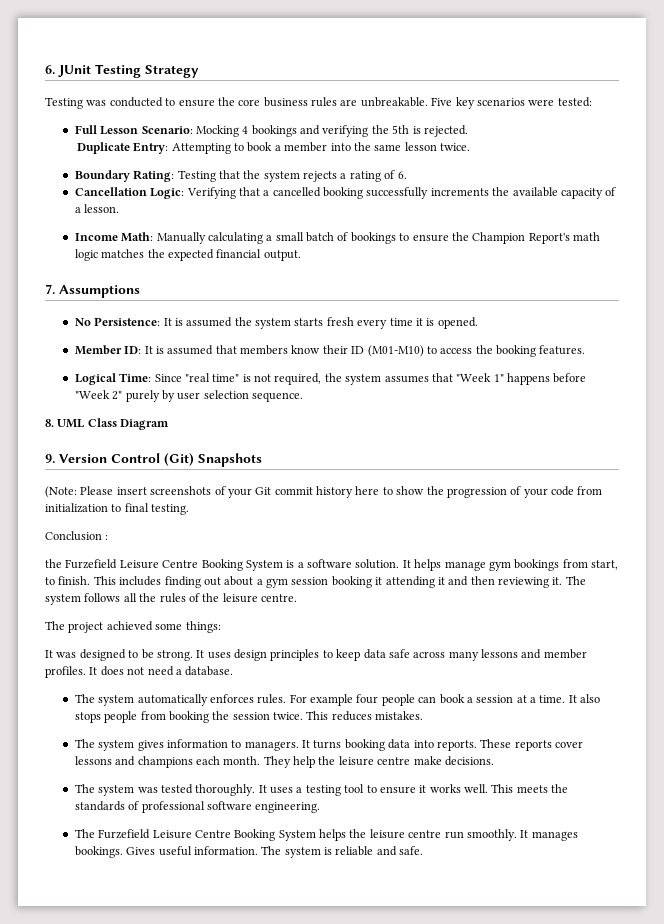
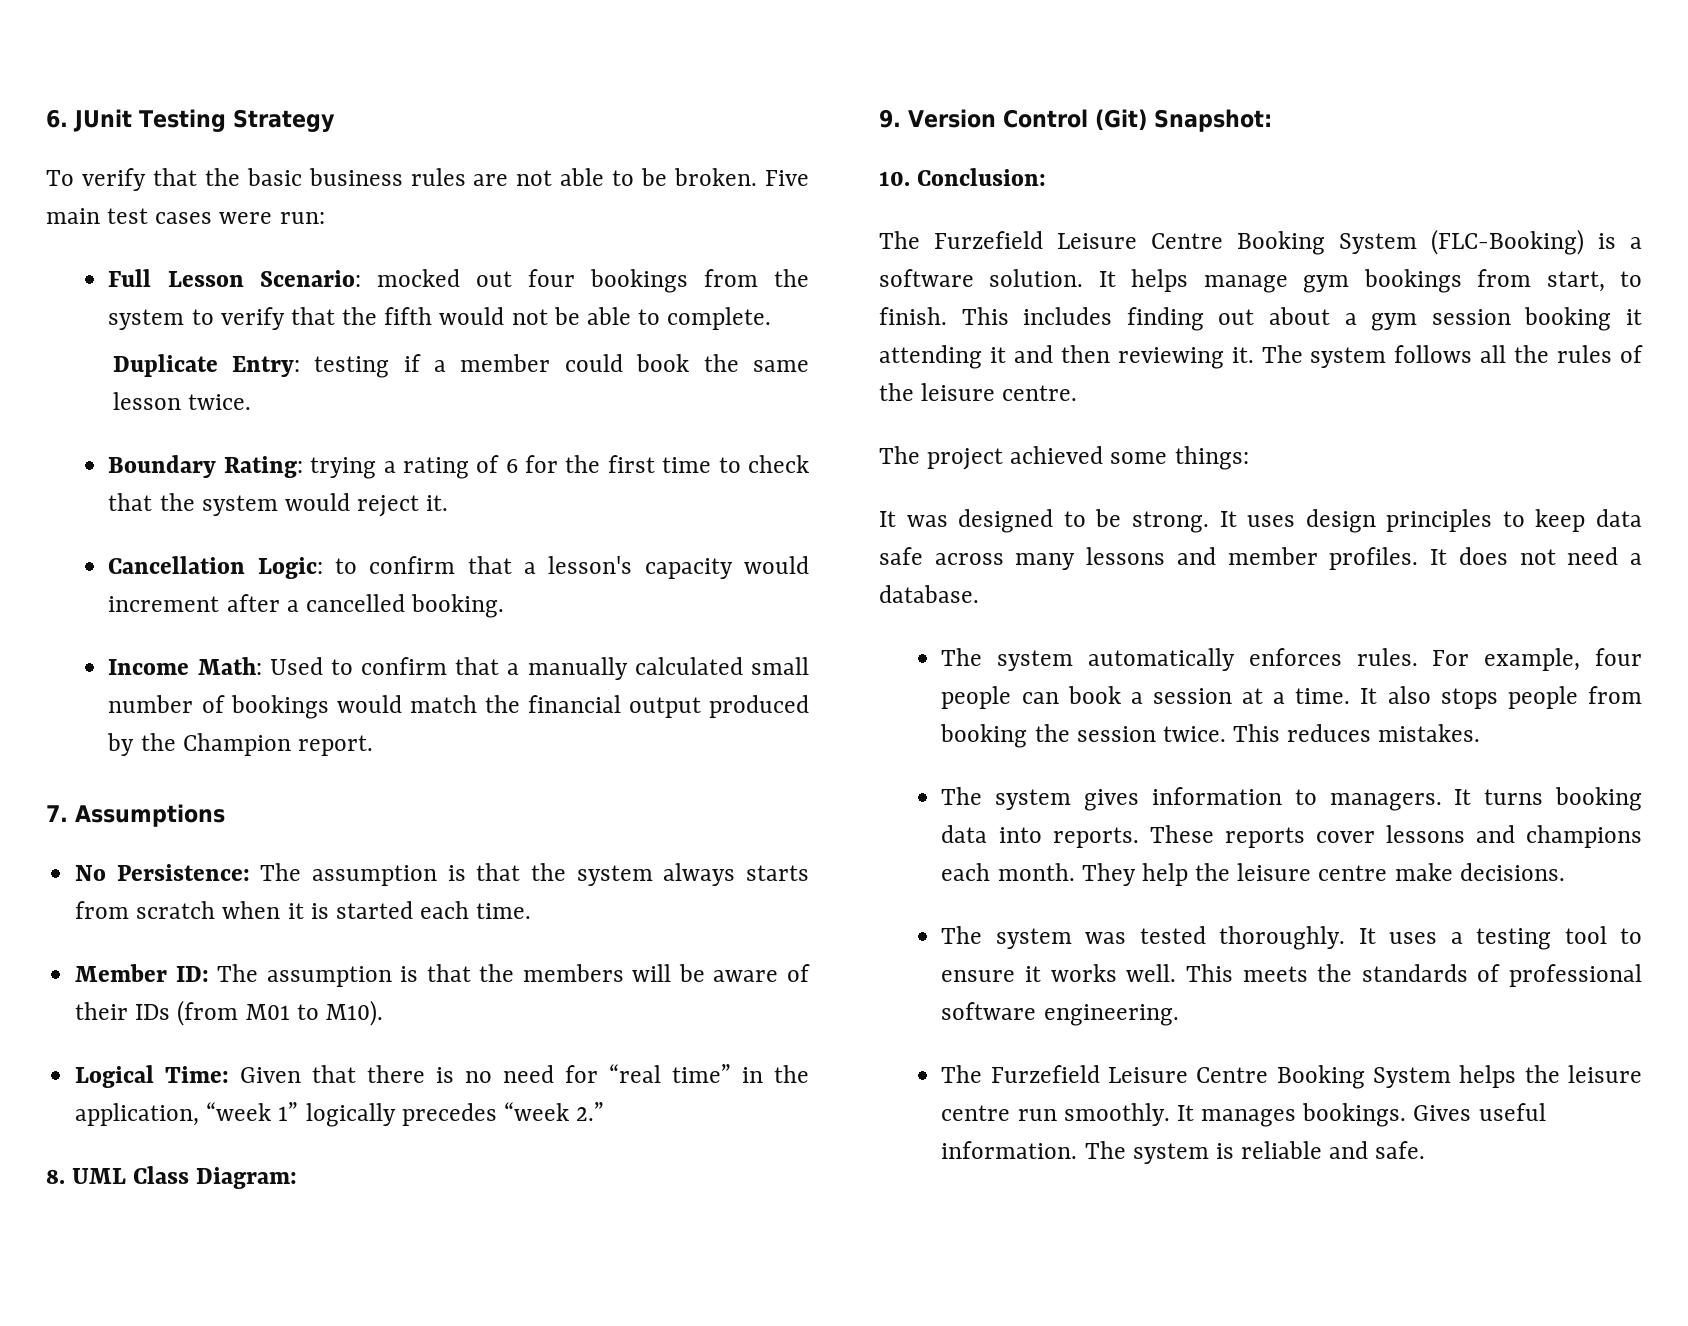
[45,97,592,109] [74,125,468,137] [76,142,351,154] Testing was conducted to ensure the core business rules are unbreakable. Five key scenarios were tested: // Full Lesson Scenario: Mocking 4 bookings and verifying the 5th is rejected. // Duplicate Entry: Attempting to book a member into -> [46,168,809,191] [46,208,325,224] [108,269,809,293] [108,307,772,330] [112,354,690,378] To verify that the basic business rules are not able to be broken. Five main test cases were run: // Full Lesson Scenario: mocked out four bookings from the system to verify that the fifth would not be able to complete. // Duplicate Entry: testing if a member could book
[177,170,407,182] [74,187,617,199] [74,204,120,213] [74,232,600,244] [74,249,301,261] [45,284,140,298] [74,317,478,329] [74,345,586,357] [74,373,587,385] [74,390,303,402] Testing that the system rejects a rating of 6. // Cancellation Logic: Verifying that a cancelled booking successfully increments the available capacity of a lesson. // Income Math: Manually calculating a small batch of bookings to ensure the Champion Report's math logic matches the expected financial output. // 7. Assumptions // No Persistence: It is assumed the system starts fresh every time it is opened. // Member ID: It is assumed that members know their ID (M01-M10) to access the booking features. // Logical Time: Since "real time" is not required, the system assumes that "Week 1" happens before "Week 2" purely by user selection sequence. -> [310,455,809,479] [108,493,449,517] [108,556,809,579] [108,594,505,618] [108,657,809,680] [108,695,809,719] [107,733,373,756] [46,804,225,827] [75,863,809,886] [75,901,532,919] [75,964,810,987] [75,1000,383,1026] [75,1064,809,1088] [75,1102,605,1127] trying a rating of 6 for the first time to check that the system would reject it. // Cancellation Logic: to confirm that a lesson's capacity would increment after a cancelled booking. // Income Math: Used to confirm that a manually calculated small number of bookings would match the financial output produced by the Champion report. // 7. Assumptions // No Persistence: The assumption is that the system always starts from scratch when it is started each time. // Member ID: The assumption is that the members will be aware of their IDs (from M01 to M10). // Logical Time: Given that there is no need for “real time” in the application, “week 1” logically precedes “week 2.”
[120,419,170,430] Diagram -> [196,1167,298,1189] Diagram:
[198,453,262,467] [45,486,603,498] [45,503,190,515] [45,531,109,541] [45,559,283,571] Snapshots // (Note: Please insert screenshots of your Git commit history here to show the progression of your code from initialization to final testing. // Conclusion : // the Furzefield Leisure Centre Booking System -> [1153,109,1272,132] [879,168,1047,186] [879,229,1584,255] Snapshot: // 10. Conclusion: // The Furzefield Leisure Centre Booking System (FLC-Booking)
[309,694,353,706] example -> [1484,648,1581,671] example,

